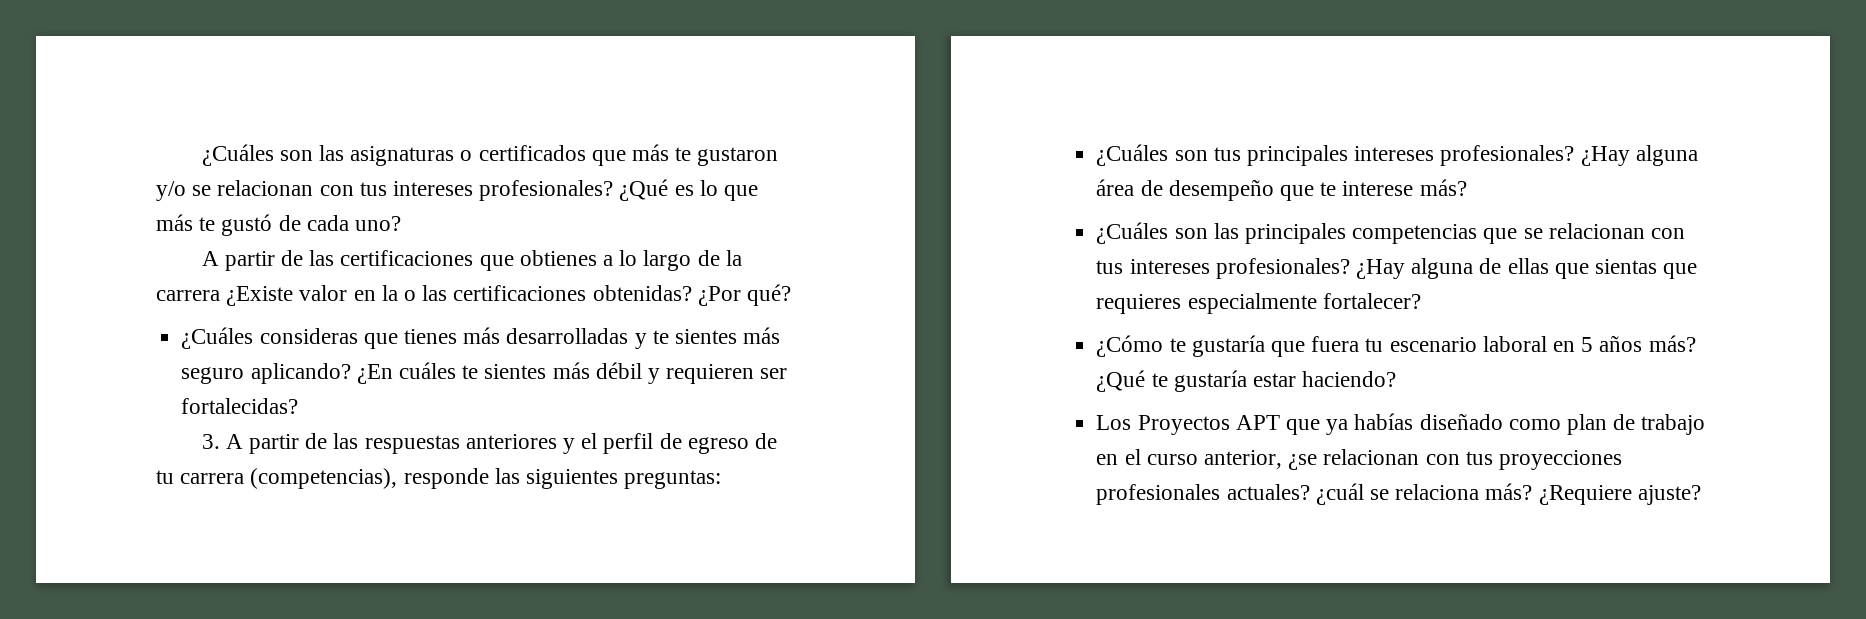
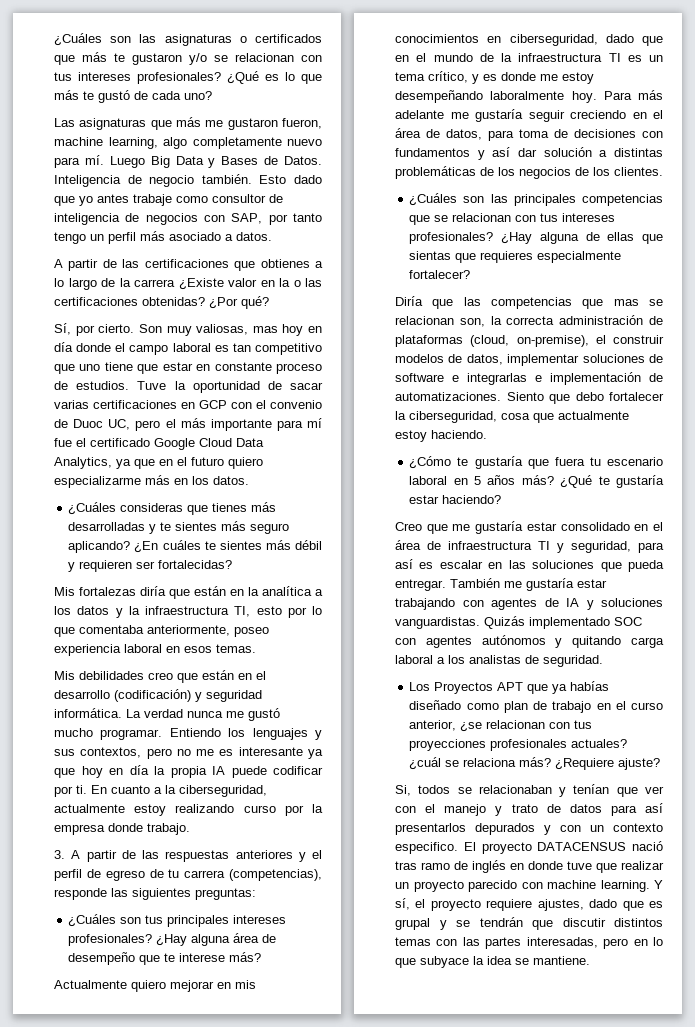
(402, 223) none -> [54,117,322,130] [54,137,322,149] [54,155,322,168] [54,174,322,187] [54,194,283,206] [54,213,322,225] [54,231,272,244] // Las asignaturas que más me gustaron fueron, machine learning, algo completamente nuevo para mí. Luego Big Data y Bases de Datos. Inteligencia de negocio también. Esto dado que yo antes trabaje como consultor de inteligencia de negocios con SAP, por tanto tengo un perfil más asociado a datos.
(792, 295) none -> [54,323,322,336] [54,342,322,355] [54,362,322,374] [54,381,323,393] [54,400,322,409] [54,418,322,431] [54,438,264,450] [54,457,263,469] [54,475,249,488] // Sí, por cierto. Son muy valiosas, mas hoy en día donde el campo laboral es tan competitivo que uno tiene que estar en constante proceso de estudios. Tuve la oportunidad de sacar varias certificaciones en GCP con el convenio de Duoc UC, pero el más importante para mí fue el certificado Google Cloud Data Analytics, ya que en el futuro quiero especializarme más en los datos.
(299, 406) none -> [54,586,323,599] [54,606,322,618] [54,625,269,637] [54,644,256,656] [54,670,266,683] [54,689,262,702] [54,708,280,721] [54,728,322,740] [54,747,323,759] [54,765,323,778] [54,785,267,797] [54,804,323,816] [54,823,190,835] // Mis fortalezas diría que están en la analítica a los datos y la infraestructura TI, esto por lo que comentaba anteriormente, poseo experiencia laboral en esos temas. // Mis debilidades creo que están en el desarrollo (codificación) y seguridad informática. La verdad nunca me gustó mucho programar. Entiendo los lenguajes y sus contextos, pero no me es interesante ya que hoy en día la propia IA puede codificar por ti. En cuanto a la ciberseguridad, actualmente estoy realizando curso por la empresa donde trabajo.
(1467, 187) none -> [54,980,256,992] [395,34,663,46] [395,53,663,62] [395,71,594,84] [395,90,663,103] [395,109,663,122] [395,128,663,141] [395,147,663,160] [395,166,663,179] // Actualmente quiero mejorar en mis conocimientos en ciberseguridad, dado que en el mundo de la infraestructura TI es un tema crítico, y es donde me estoy desempeñando laboralmente hoy. Para más adelante me gustaría seguir creciendo en el área de datos, para toma de decisiones con fundamentos y así dar solución a distintas problemáticas de los negocios de los clientes.
(1421, 301) none -> [395,296,663,309] [395,315,663,327] [395,335,664,347] [395,354,663,366] [395,372,663,385] [395,392,664,404] [395,411,629,423] [395,430,487,442] // Diría que las competencias que mas se relacionan son, la correcta administración de plataformas (cloud, on-premise), el construir modelos de datos, implementar soluciones de software e integrarlas e implementación de automatizaciones. Siento que debo fortalecer la ciberseguridad, cosa que actualmente estoy haciendo.
(1397, 379) none -> [395,521,663,534] [395,540,664,553] [395,559,664,572] [395,578,607,591] [395,598,663,610] [395,616,642,629] [395,635,664,648] [395,655,603,667] // Creo que me gustaría estar consolidado en el área de infraestructura TI y seguridad, para así es escalar en las soluciones que pueda entregar. También me gustaría estar trabajando con agentes de IA y soluciones vanguardistas. Quizás implementado SOC con agentes autónomos y quitando carga laboral a los analistas de seguridad.
(1701, 495) none -> [395,784,664,797] [395,803,663,816] [395,823,663,835] [395,841,663,854] [395,860,664,873] [395,880,663,892] [395,898,663,911] [395,917,663,930] [395,937,663,949] [395,956,590,968] // Si, todos se relacionaban y tenían que ver con el manejo y trato de datos para así presentarlos depurados y con un contexto especifico. El proyecto DATACENSUS nació tras ramo de inglés en donde tuve que realizar un proyecto parecido con machine learning. Y sí, el proyecto requiere ajustes, dado que es grupal y se tendrán que discutir distintos temas con las partes interesadas, pero en lo que subyace la idea se mantiene.

